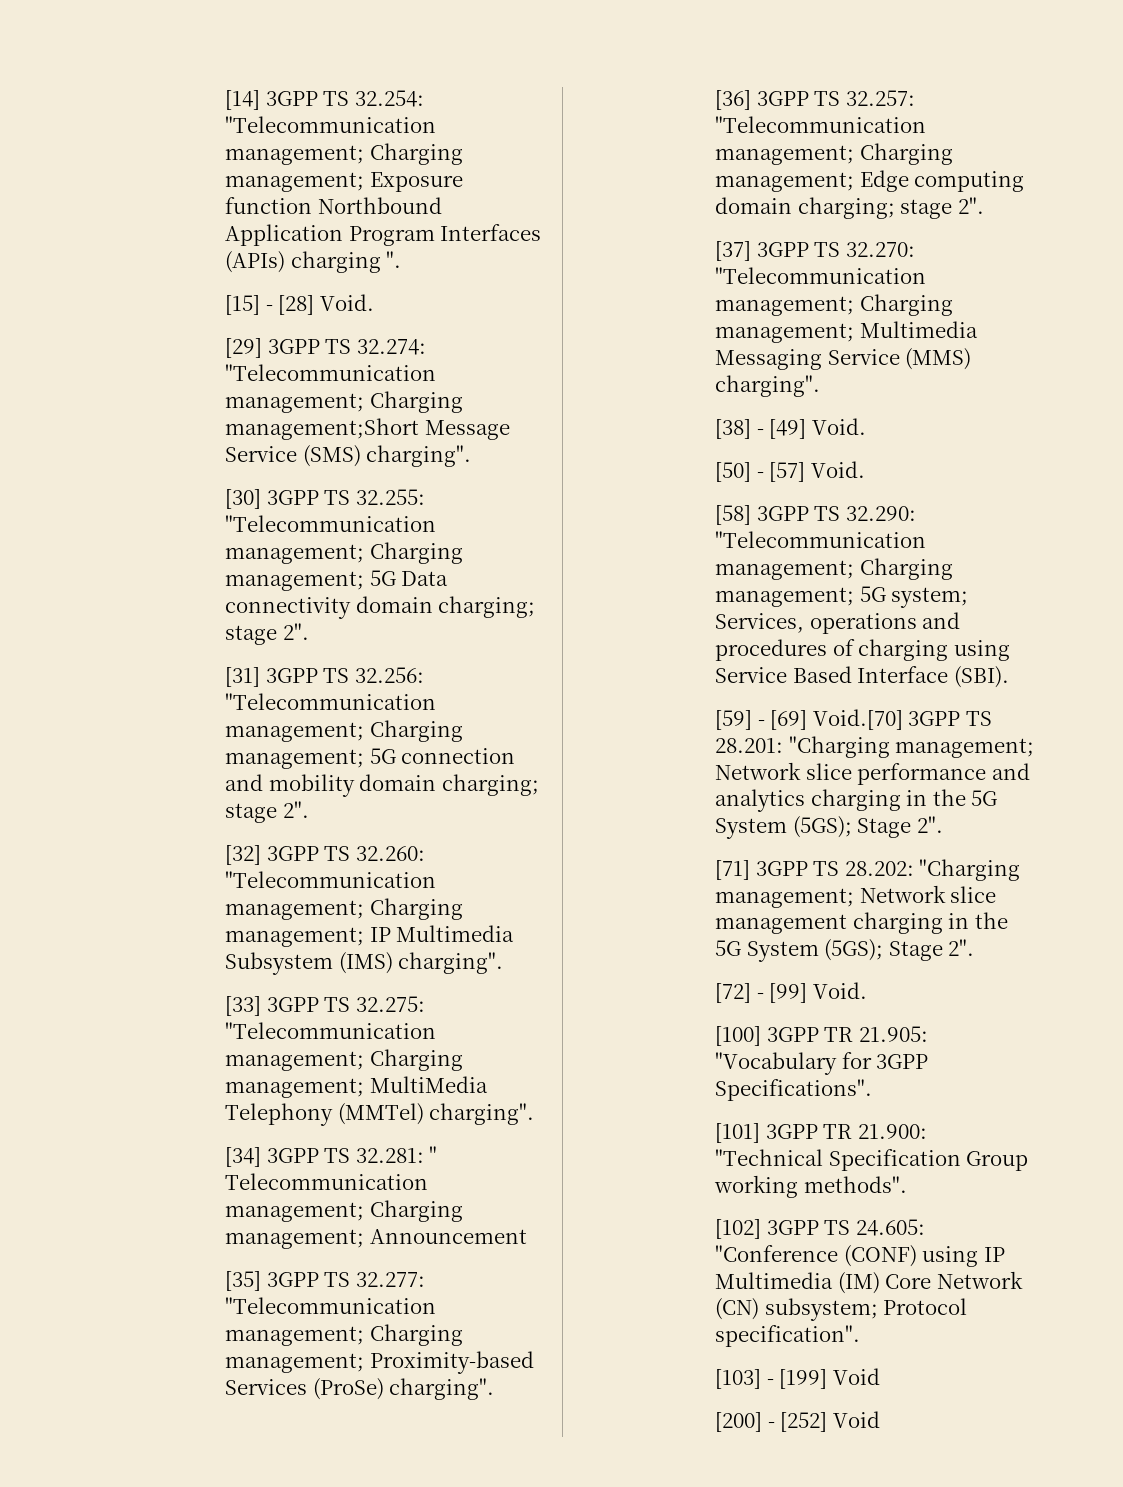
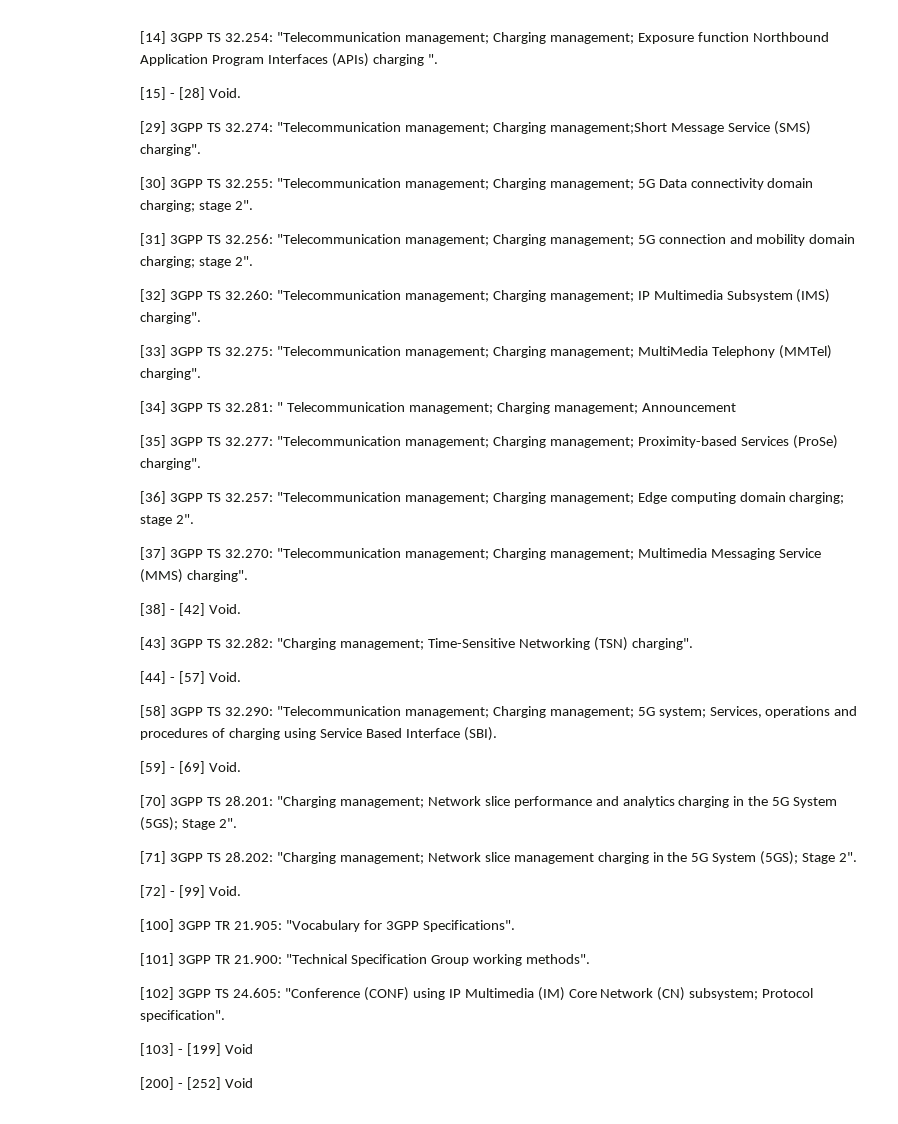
[769,418,866,439] [715,462,752,482] [49] Void. // [50] -> [179,603,242,616] [140,637,693,651] [140,671,167,684] [42] Void. // [43] 3GPP TS 32.282: "Charging management; Time-Sensitive Networking (TSN) charging". // [44]
[812,709,903,730] Void.[70] -> [209,762,242,772] [140,795,167,808] Void. // [70]

